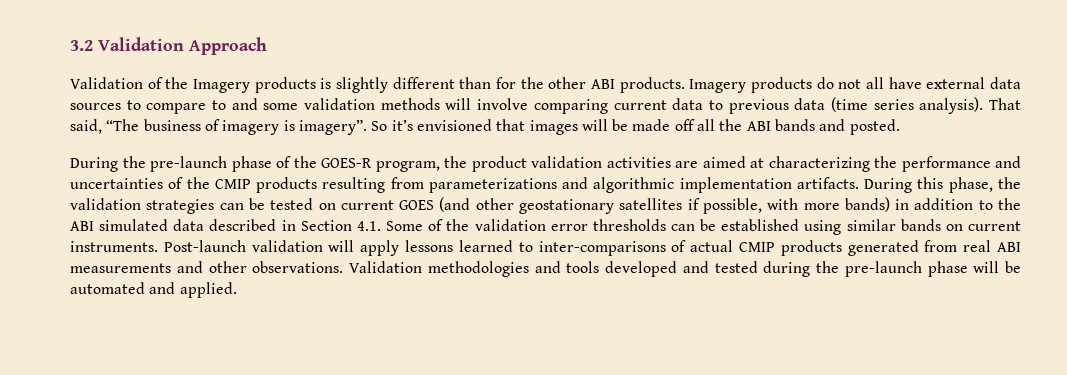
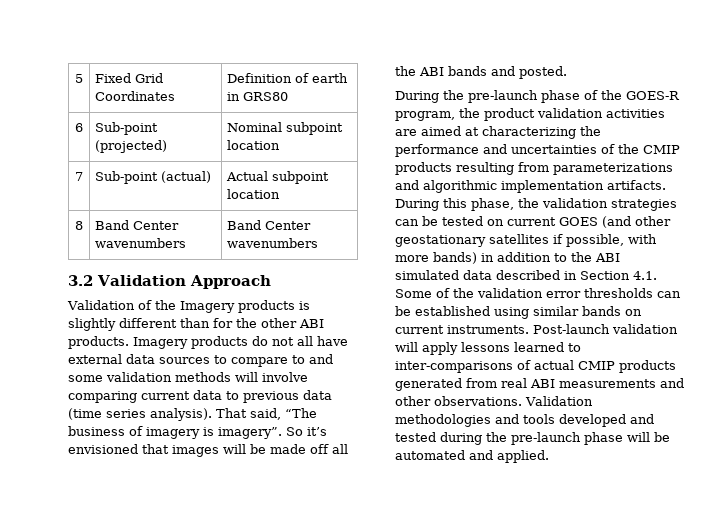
(70, 45) none -> [75,74,83,83] [95,73,164,83] [95,91,176,101] [227,73,349,83] [227,92,289,101] [75,123,83,132] [95,122,159,135] [95,140,168,153] [227,122,344,135] [227,140,281,150] [75,172,83,181] [95,171,212,184] [226,171,330,184] [227,189,281,199] [75,221,83,230] [95,220,180,230] [95,238,187,248] [227,220,312,230] [227,238,319,248] 5 | Fixed Grid Coordinates | Definition of earth in GRS80 // 6 | Sub-point (projected) | Nominal subpoint location // 7 | Sub-point (actual) | Actual subpoint location // 8 | Band Center wavenumbers | Band Center wavenumbers //

